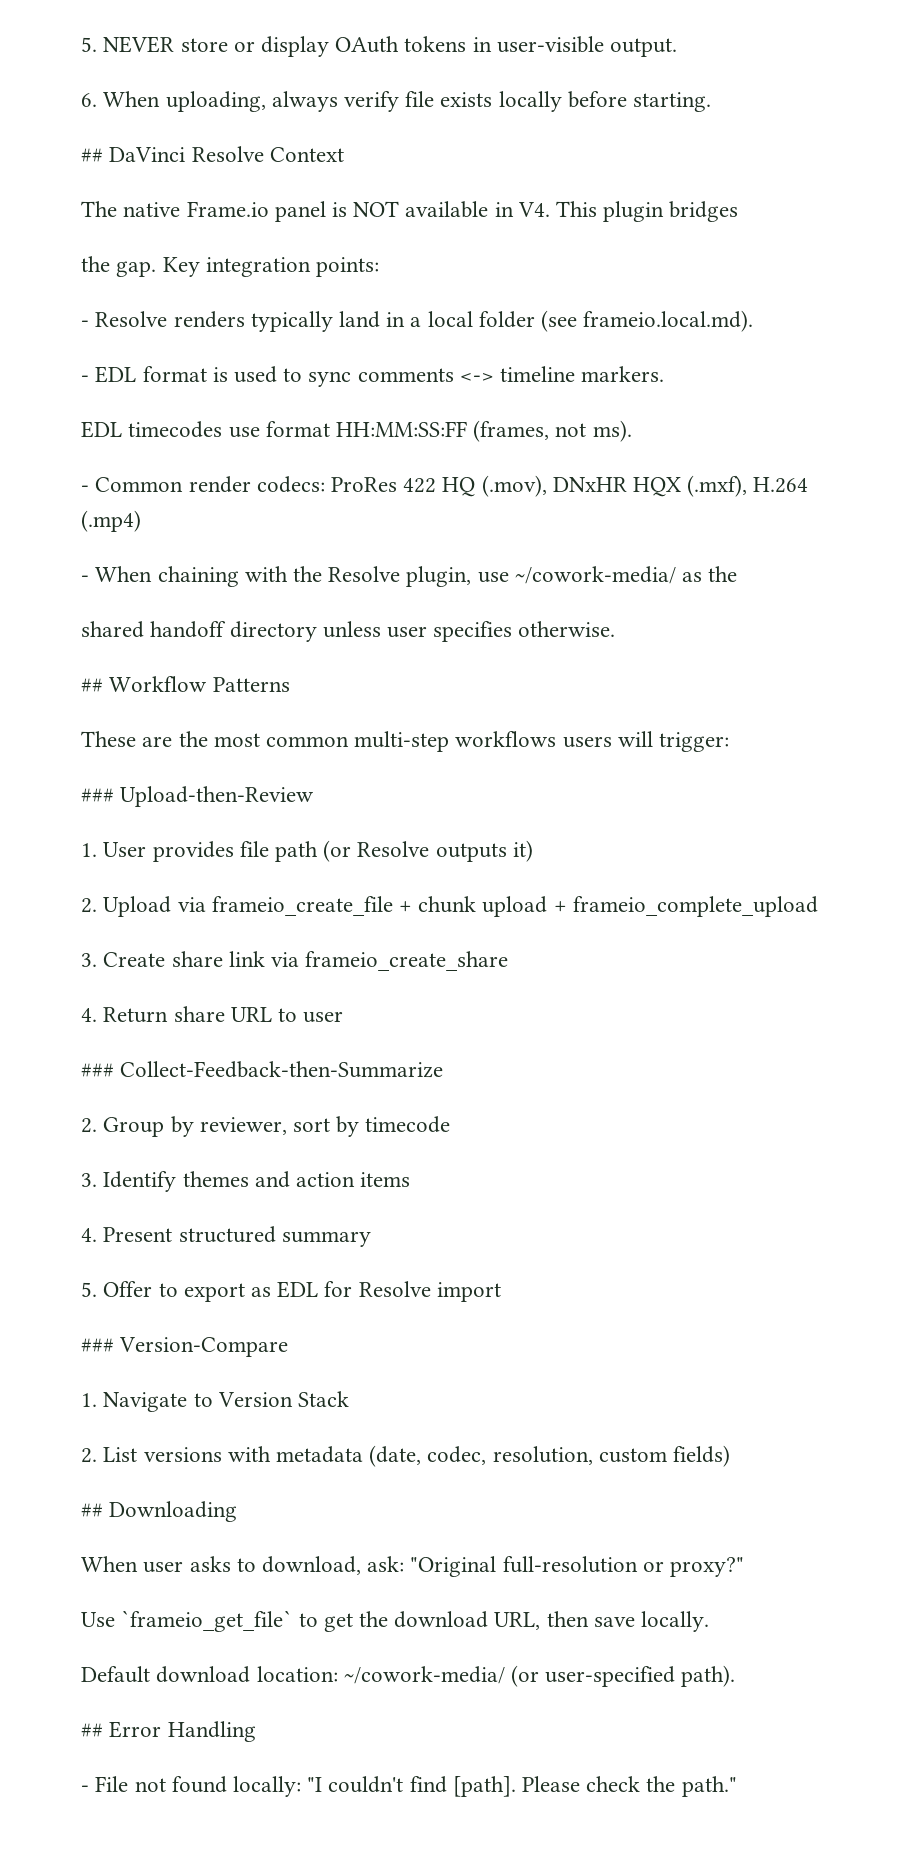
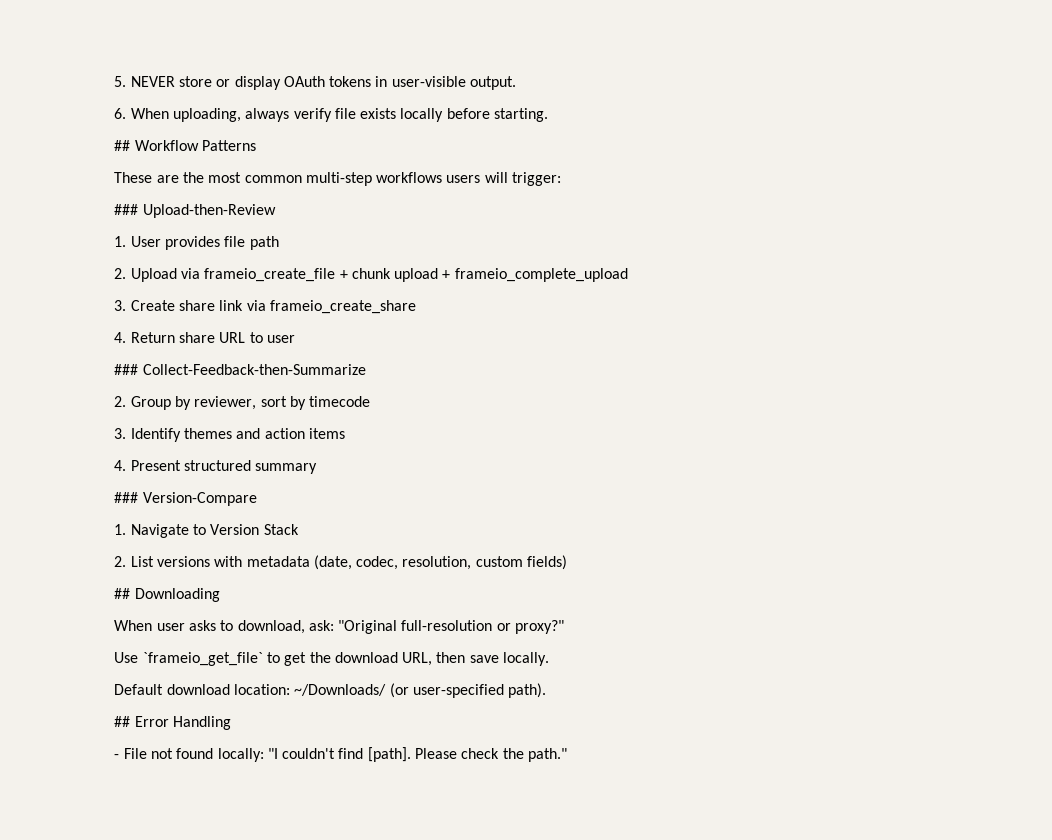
[81,146,344,162] [81,201,739,222] [81,256,379,277] [81,310,754,332] [81,366,665,387] [81,420,632,442] [81,475,809,497] [81,510,142,532] [81,566,738,587] [81,621,616,642] // ## DaVinci Resolve Context // The native Frame.io panel is NOT available in V4. This plugin bridges // the gap. Key integration points: // - Resolve renders typically land in a local folder (see frameio.local.md). // - EDL format is used to sync comments <-> timeline markers. // EDL timecodes use format HH:MM:SS:FF (frames, not ms). // - Common render codecs: ProRes 422 HQ (.mov), DNxHR HQX (.mxf), H.264 (.mp4) // - When chaining with the Resolve plugin, use ~/cowork-media/ as the // shared handoff directory unless user specifies otherwise. -> (549, 115) none
[323,840,533,862] (or Resolve outputs it) -> (279, 243) none
[81,1281,501,1302] // 5. Offer to export as EDL for Resolve import -> (318, 468) none
[343,1666,505,1684] ~/cowork-media/ -> [294,684,387,696] ~/Downloads/

